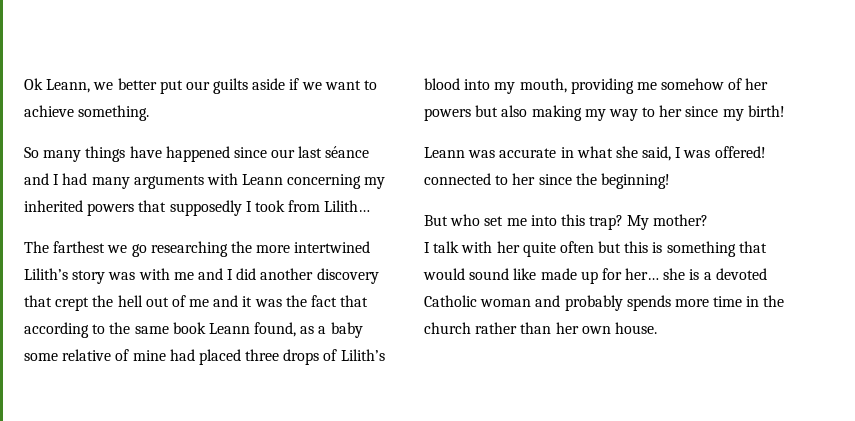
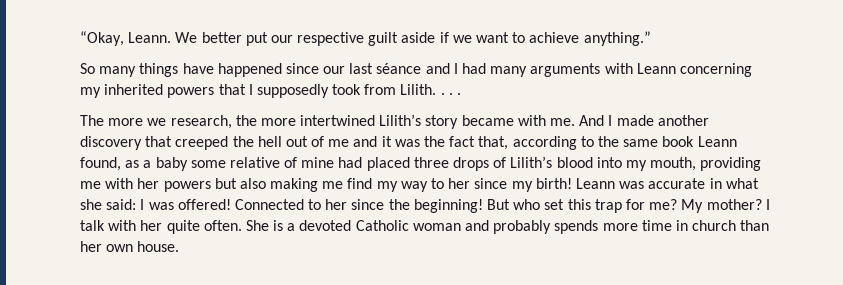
[24,78,114,93] Ok Leann, we -> [80,31,198,46] “Okay, Leann. We
[213,78,249,94] guilts -> [297,32,399,46] respective guilt
[78,105,150,121] something. -> [583,31,651,46] anything.”
[169,200,371,216] [24,241,228,257] supposedly I took from Lilith… // The farthest we go researching -> [248,84,462,98] [80,115,232,129] I supposedly took from Lilith. . . . // The more we research,
[108,268,257,280] was with me and I did -> [461,115,654,126] became with me. And I made
[55,297,90,311] crept -> [175,136,229,150] creeped
[340,295,369,307] that -> [478,136,509,150] that,
[661,78,743,90] somehow of -> [105,178,134,189] with
(582, 113) none -> [322,178,373,189] me find
(785, 111) // -> (572, 183) none
[642,146,672,161] said, -> [106,199,137,210] said:
[424,173,491,185] connected -> [234,199,304,210] Connected
(670, 181) // -> (483, 206) none
[506,214,624,230] me into this trap? -> [567,199,678,213] this trap for me?
(709, 220) // -> (762, 204) none
[559,241,767,257] [423,268,686,284] often but this is something that would sound like made up for her… she -> [203,220,269,231] often. She
[763,295,785,307] [424,322,518,334] the church rather -> [692,220,737,231] church

